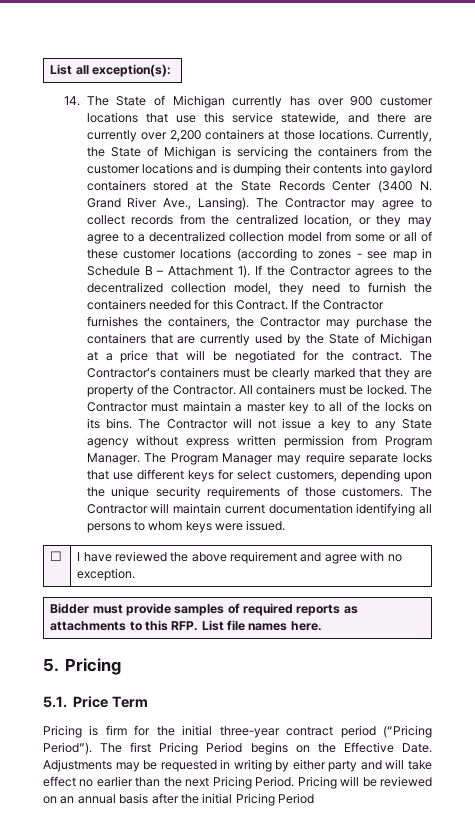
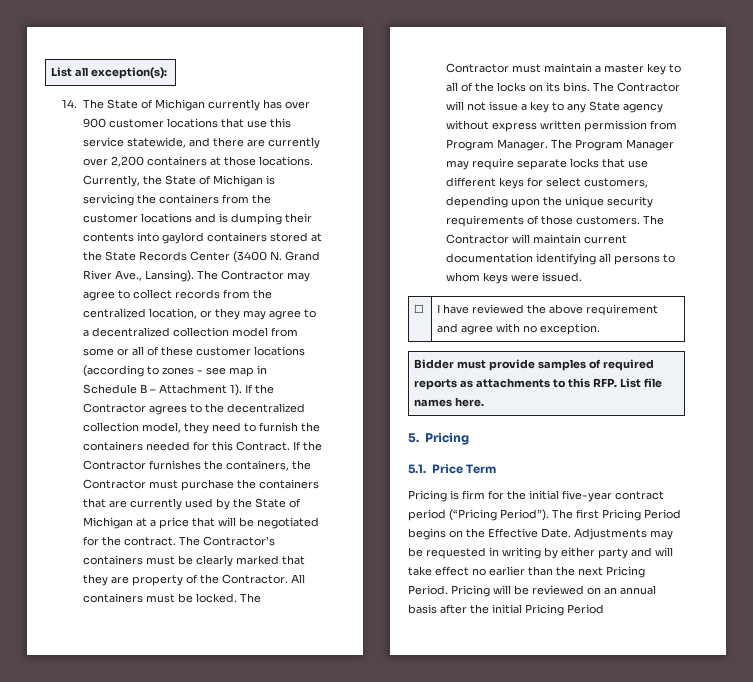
[325,319,350,329] may -> [148,480,178,489] must
[219,726,280,738] three-year -> [562,490,612,502] five-year

